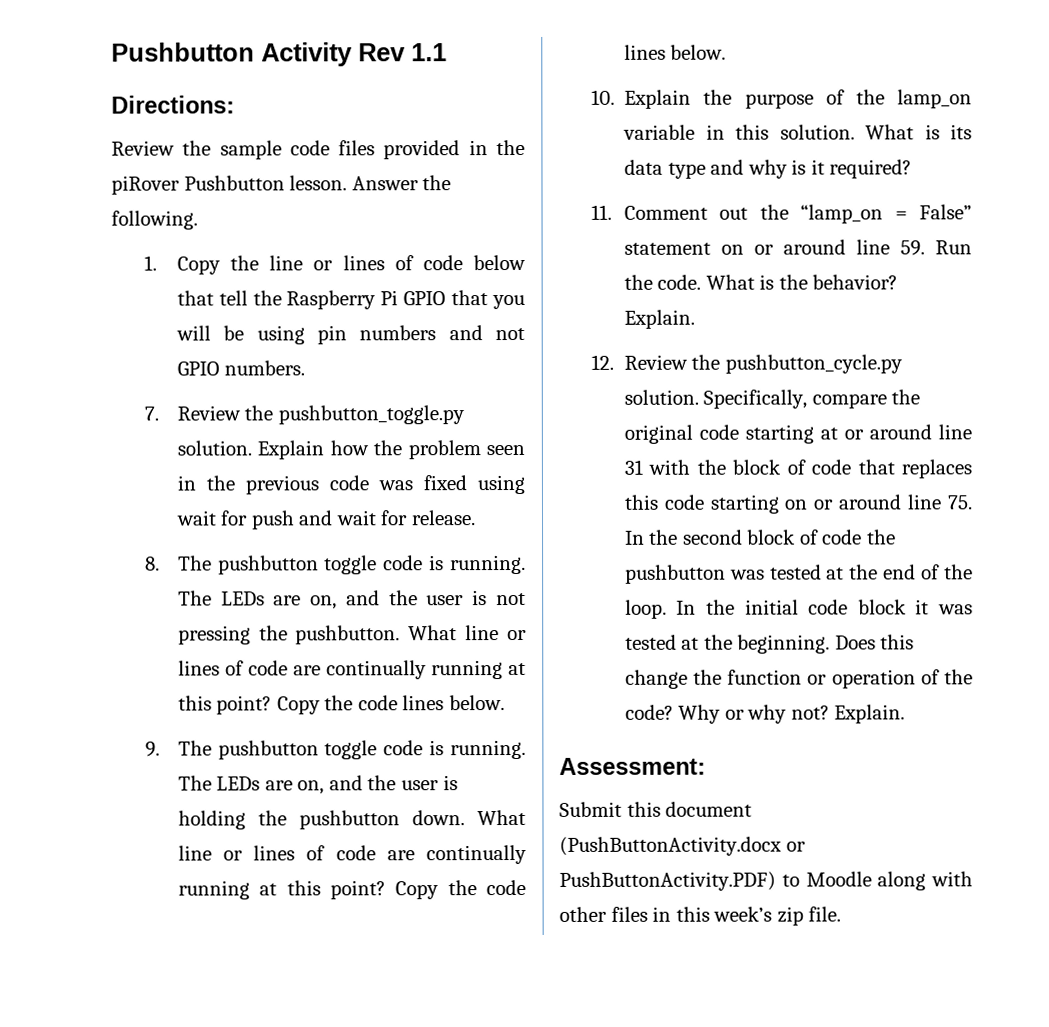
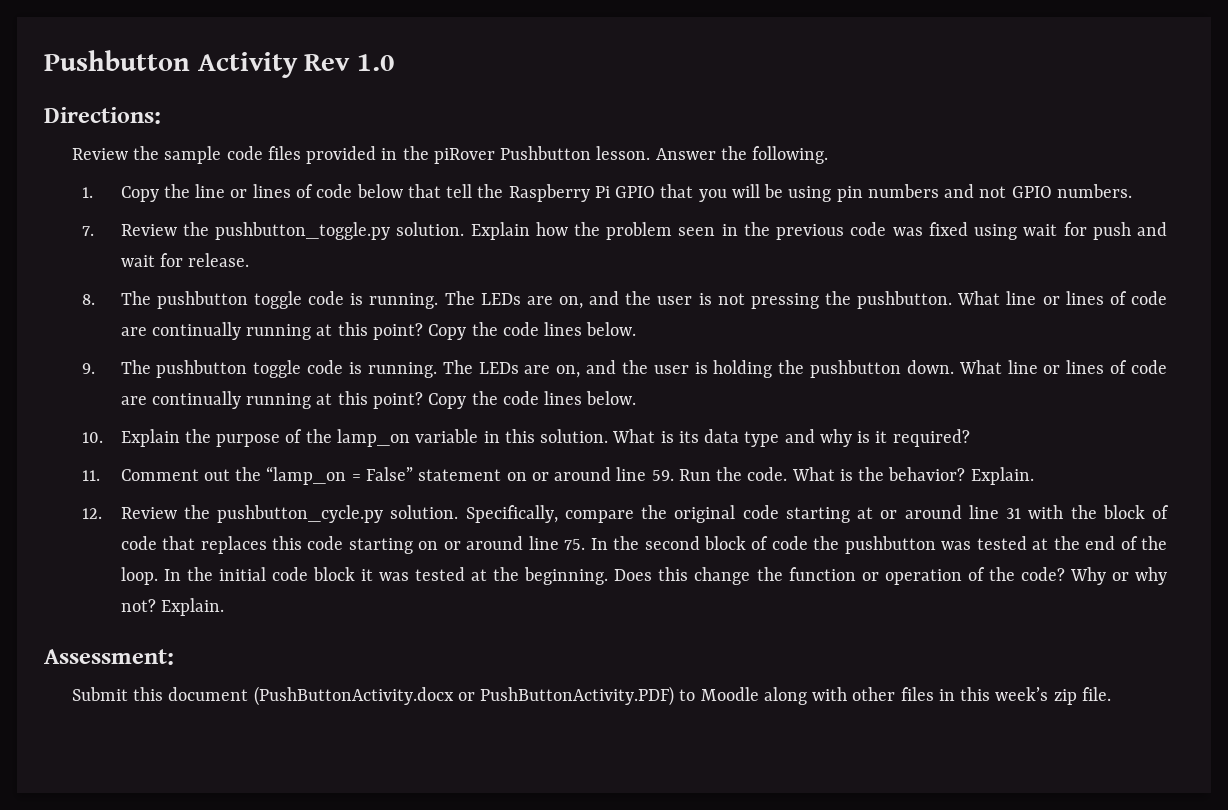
[411,43,447,62] 1.1 -> [356,54,395,71] 1.0

